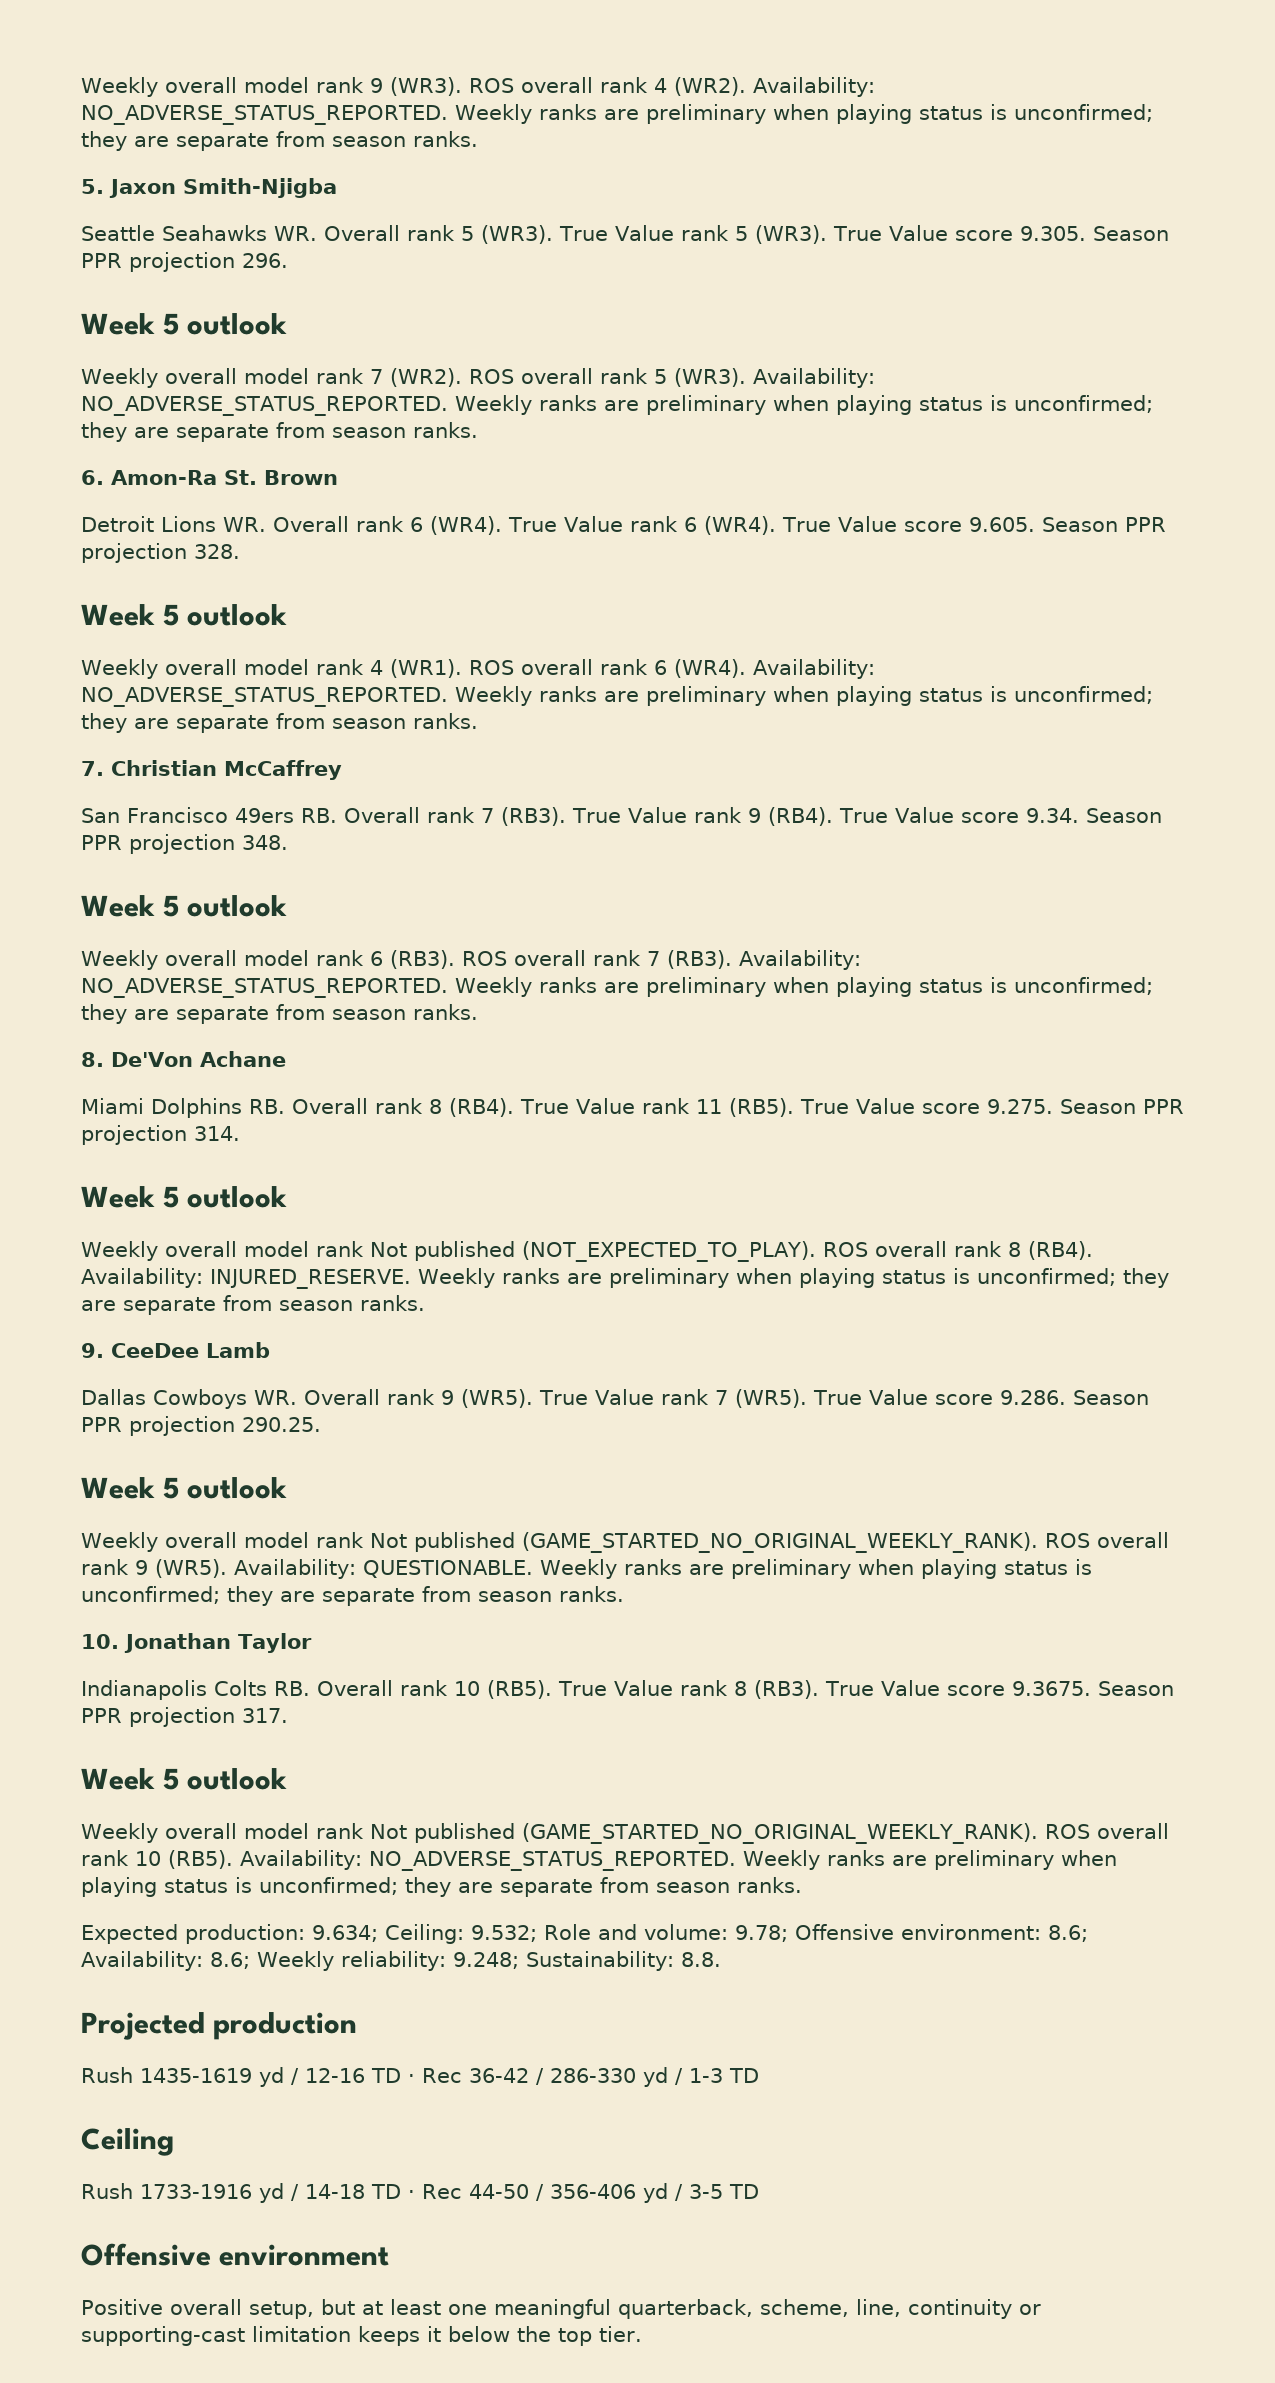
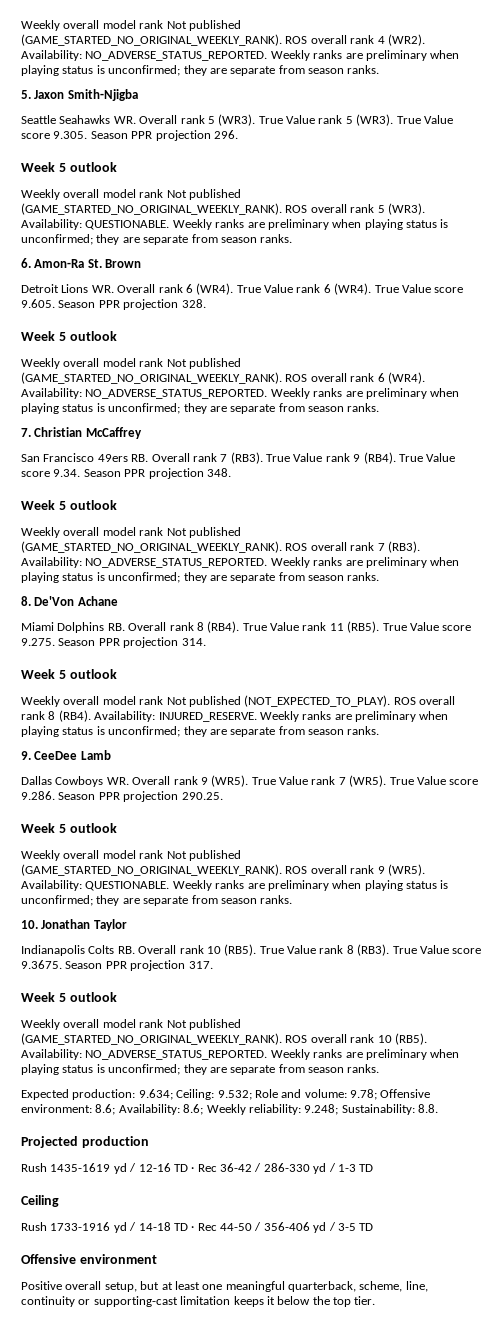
[81,77,462,97] Weekly overall model rank 9 (WR3). -> [21,20,241,31] [21,34,282,46] Weekly overall model rank Not published (GAME_STARTED_NO_ORIGINAL_WEEKLY_RANK).
[369,368,462,387] 7 (WR2). -> [166,189,241,200] [21,203,282,215] Not published (GAME_STARTED_NO_ORIGINAL_WEEKLY_RANK).
[81,396,448,416] NO_ADVERSE_STATUS_REPORTED. -> [85,220,170,230] QUESTIONABLE.
[369,659,462,678] 4 (WR1). -> [166,358,241,369] [21,372,282,384] Not published (GAME_STARTED_NO_ORIGINAL_WEEKLY_RANK).
[369,950,455,969] 6 (RB3). -> [166,527,241,538] [21,541,282,553] Not published (GAME_STARTED_NO_ORIGINAL_WEEKLY_RANK).

